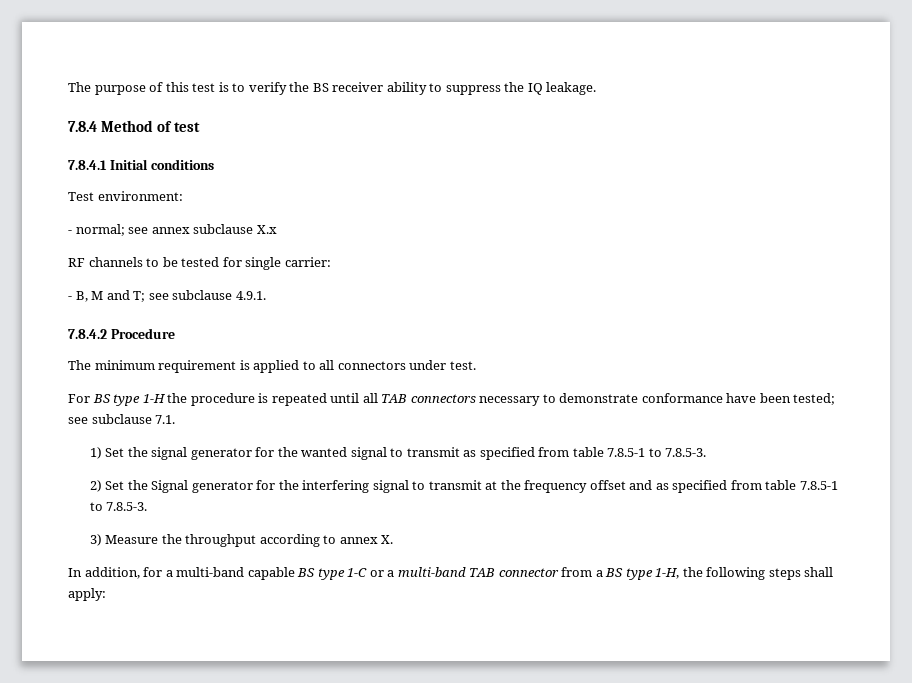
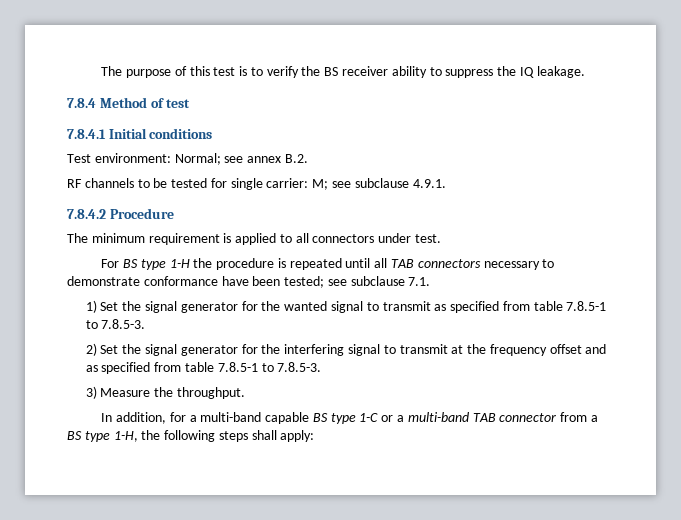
[68,224,277,236] // - normal; see annex subclause X.x -> [174,153,308,165] Normal; see annex B.2.
[68,290,146,302] // - B, M and T; -> [312,179,329,190] M;
[151,480,189,493] Signal -> [145,344,178,356] signal
[185,534,394,547] throughput according to annex X. -> [177,387,246,399] throughput.

